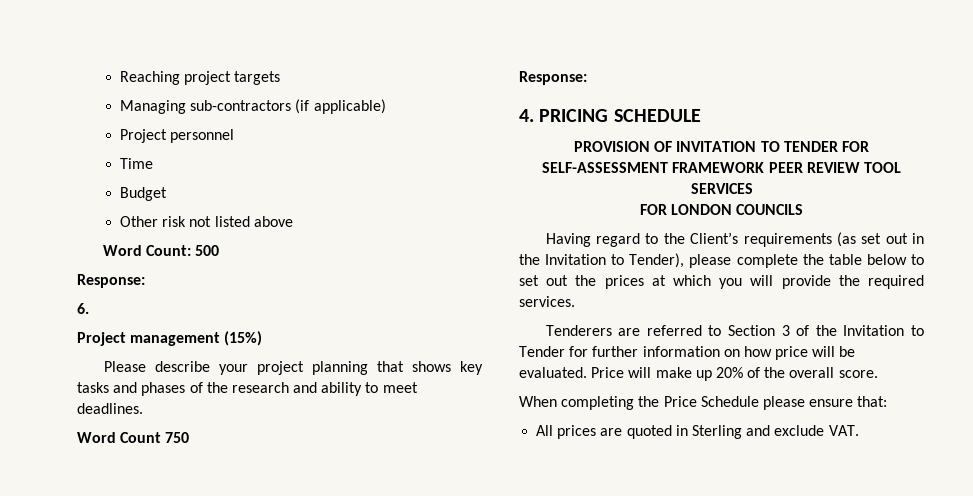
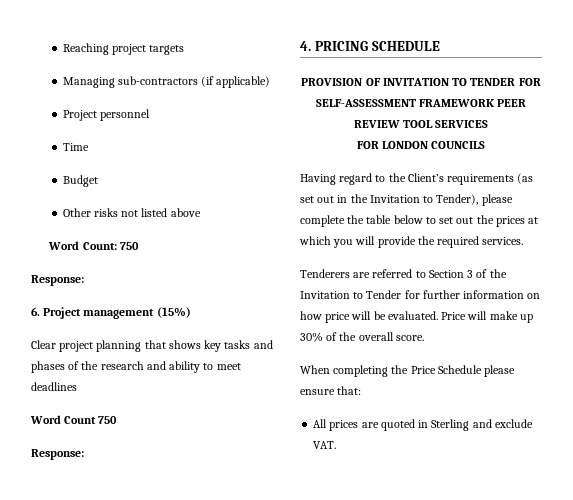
[162,216,187,227] risk -> [93,208,118,217] risks
[195,245,220,256] 500 -> [119,242,139,250] 750
(89, 308) // -> (40, 311) none
[103,361,248,375] Please describe your -> [31,340,56,349] Clear
[77,403,143,414] deadlines. -> [31,382,77,391] deadlines
[715,367,743,378] 20% -> [300,332,323,342] 30%

